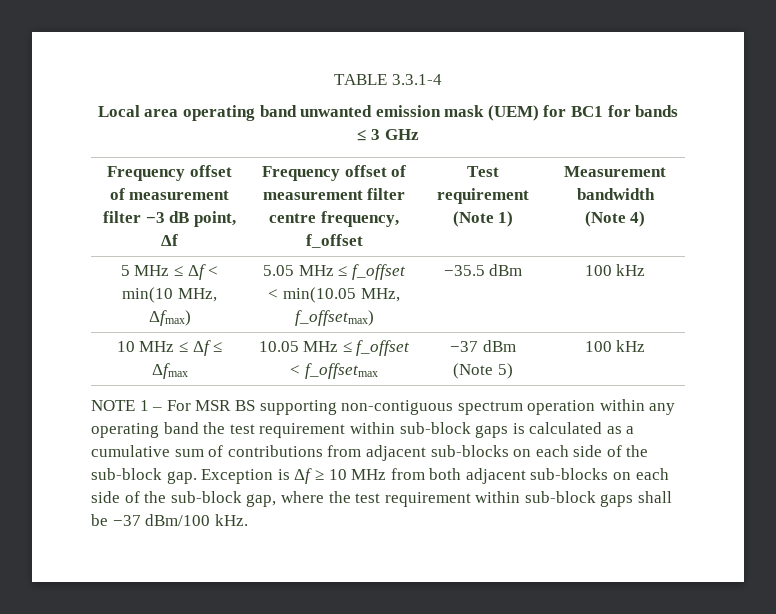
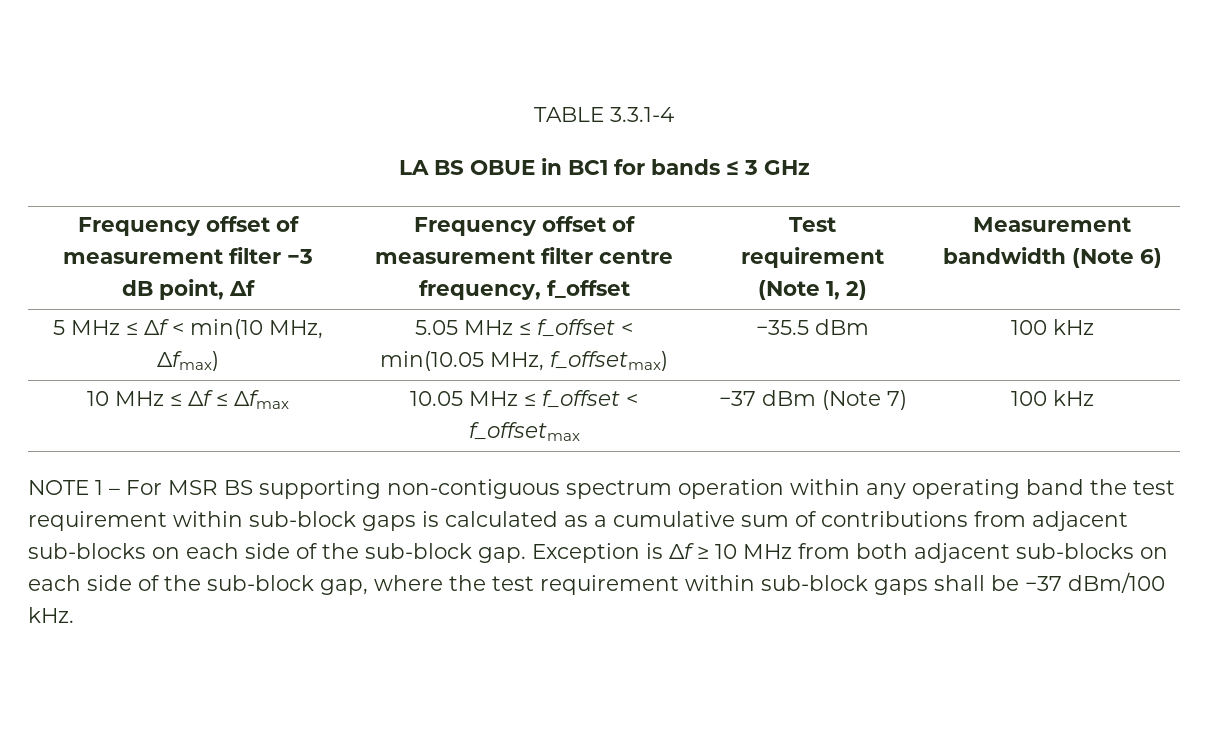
[97,105,567,121] Local area operating band unwanted emission mask (UEM) for -> [398,158,562,175] LA BS OBUE in
[498,211,514,227] 1) -> [826,280,867,300] 1, 2)
[630,211,646,227] 4) -> [1139,248,1162,268] 6)
[497,363,513,379] 5) -> [886,390,907,410] 7)

